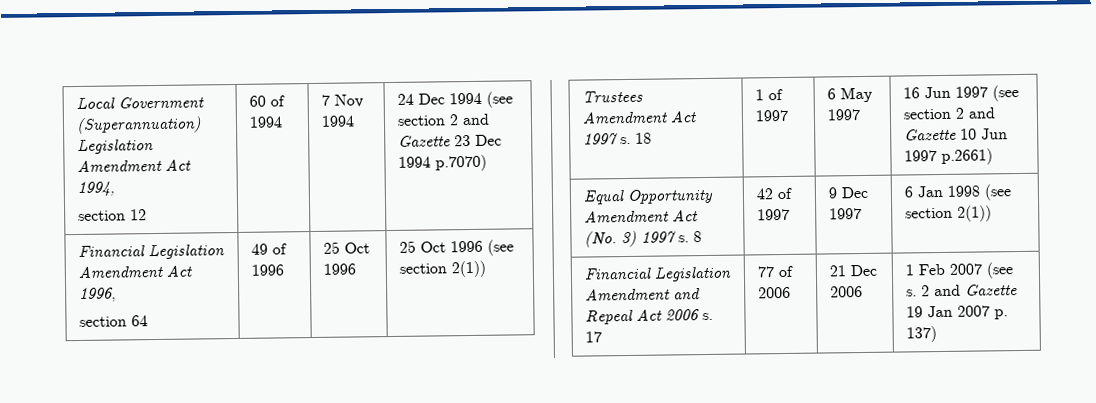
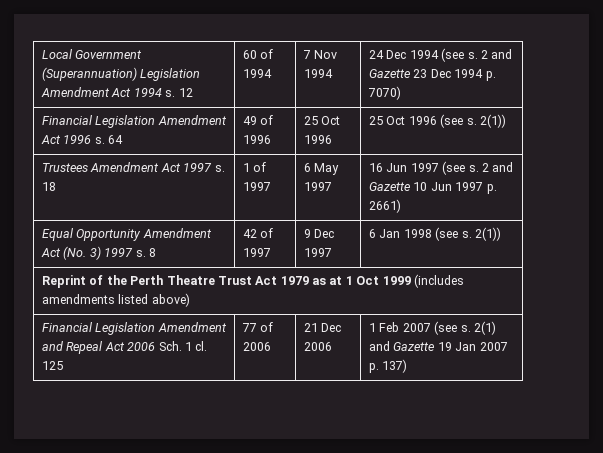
[76,181,115,197] [77,210,126,221] 1994, // section -> [133,88,176,97] 1994 s.
[396,115,446,126] section -> [467,52,478,59] s.
[434,154,487,172] p.7070) -> [485,71,496,81] [367,86,401,100] p. 7070)
[78,287,116,302] [78,316,127,327] 1996, // section -> [63,135,105,144] 1996 s.
[398,263,447,274] section -> [466,118,477,125] s.
[902,108,951,120] section -> [468,165,479,172] s.
[940,148,993,165] p.2661) -> [486,184,497,194] [368,199,401,213] p. 2661)
[904,205,992,222] section 2(1)) -> [461,227,501,241] [41,274,464,288] [41,293,190,307] s. 2(1)) // Reprint of the Perth Theatre Trust Act 1979 as at 1 Oct 1999 (includes amendments listed above)
[701,312,713,321] [584,331,602,343] s. 17 -> [158,341,208,351] [41,361,63,370] Sch. 1 cl. 125
[920,285,930,297] 2 -> [473,321,496,335] 2(1)

